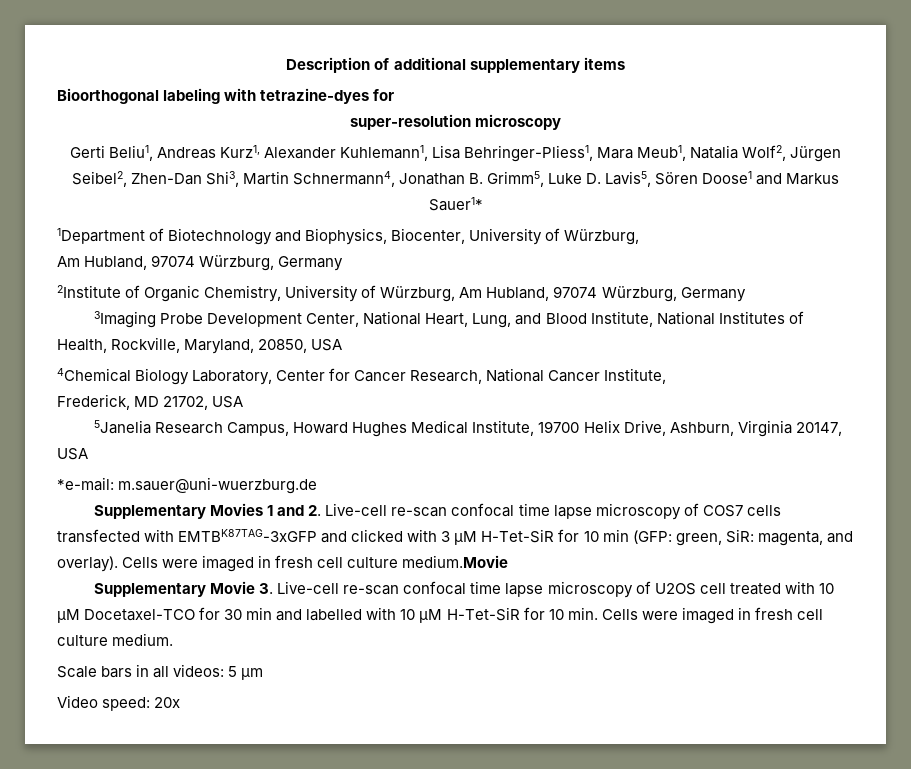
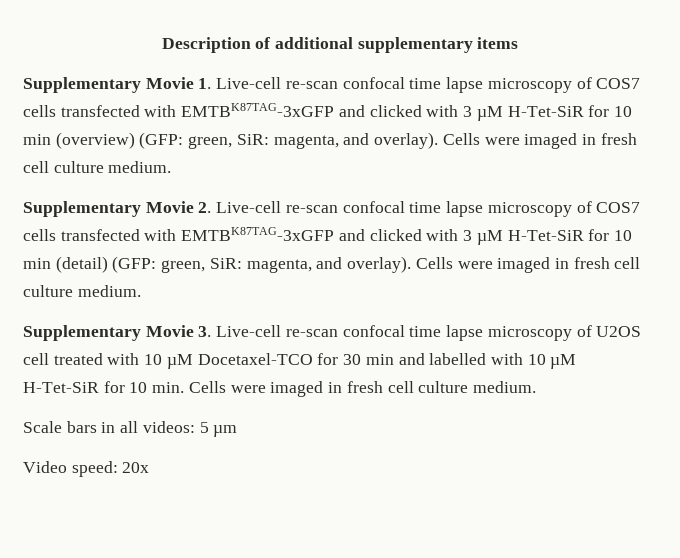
[57,88,395,104] [349,114,562,130] [69,145,842,162] [71,171,840,187] [428,197,483,211] [57,228,640,245] [57,255,344,271] [57,285,746,302] [94,311,804,328] [57,337,343,354] [57,368,667,385] [57,394,244,410] [94,420,842,437] [57,448,88,460] [57,477,318,494] [94,503,305,519] Bioorthogonal labeling with tetrazine-dyes for // super-resolution microscopy // Gerti Beliu1, Andreas Kurz1, Alexander Kuhlemann1, Lisa Behringer-Pliess1, Mara Meub1, Natalia Wolf2, Jürgen Seibel2, Zhen-Dan Shi3, Martin Schnermann4, Jonathan B. Grimm5, Luke D. Lavis5, Sören Doose1 and Markus Sauer1* // 1Department of Biotechnology and Biophysics, Biocenter, University of Würzburg, // Am Hubland, 97074 Würzburg, Germany // 2Institute of Organic Chemistry, University of Würzburg, Am Hubland, 97074 Würzburg, Germany // 3Imaging Probe Development Center, National Heart, Lung, and Blood Institute, National Institutes of Health, Rockville, Maryland, 20850, USA // 4Chemical Biology Laboratory, Center for Cancer Research, National Cancer Institute, // Frederick, MD 21702, USA // 5Janelia Research Campus, Howard Hughes Medical Institute, 19700 Helix Drive, Ashburn, Virginia 20147, USA // *e-mail: m.sauer@uni-wuerzburg.de // Supplementary Movies 1 and -> [23,77,641,93] [23,103,632,121] [23,132,637,149] [23,161,172,173] [23,201,194,217] Supplementary Movie 1. Live-cell re-scan confocal time lapse microscopy of COS7 cells transfected with EMTBK87TAG-3xGFP and clicked with 3 µM H-Tet-SiR for 10 min (overview) (GFP: green, SiR: magenta, and overlay). Cells were imaged in fresh cell culture medium. // Supplementary Movie
(629, 535) none -> [55,256,108,273] (detail)
[402,555,509,568] medium.Movie -> [77,285,141,297] medium.

